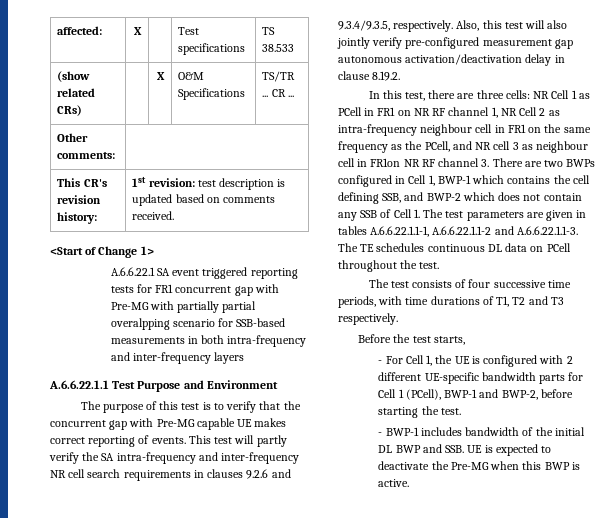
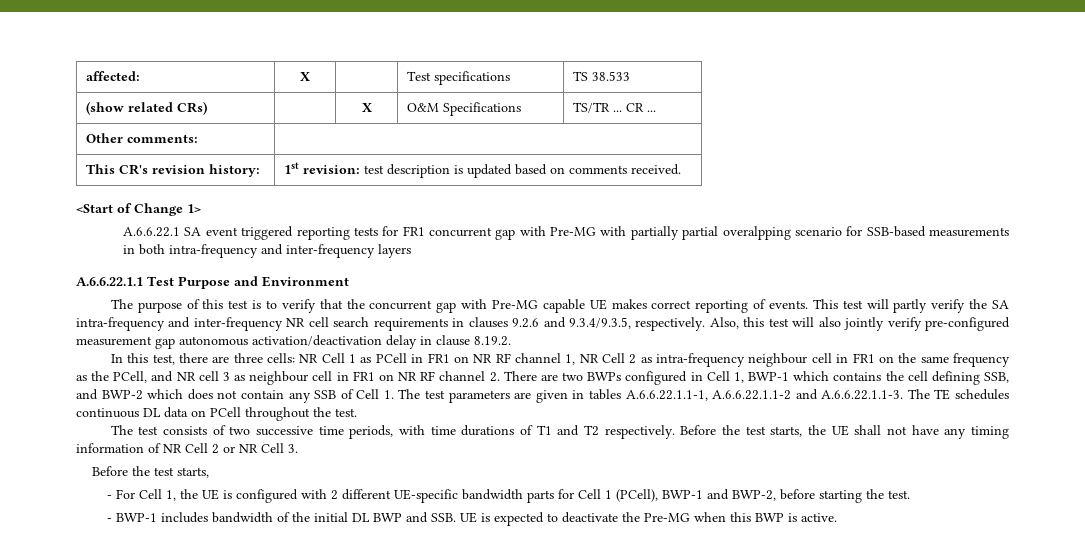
[370,158,490,167] FR1on NR RF channel 3. -> [352,371,500,382] FR1 on NR RF channel 2.
[468,279,491,288] four -> [229,426,251,435] two
[496,296,564,307] [338,313,398,325] T1, T2 and T3 respectively. -> [536,425,1010,439] [76,443,298,454] T1 and T2 respectively. Before the test starts, the UE shall not have any timing information of NR Cell 2 or NR Cell 3.

